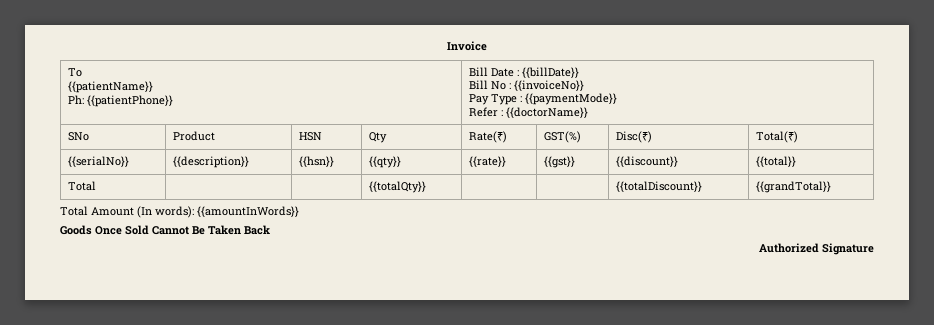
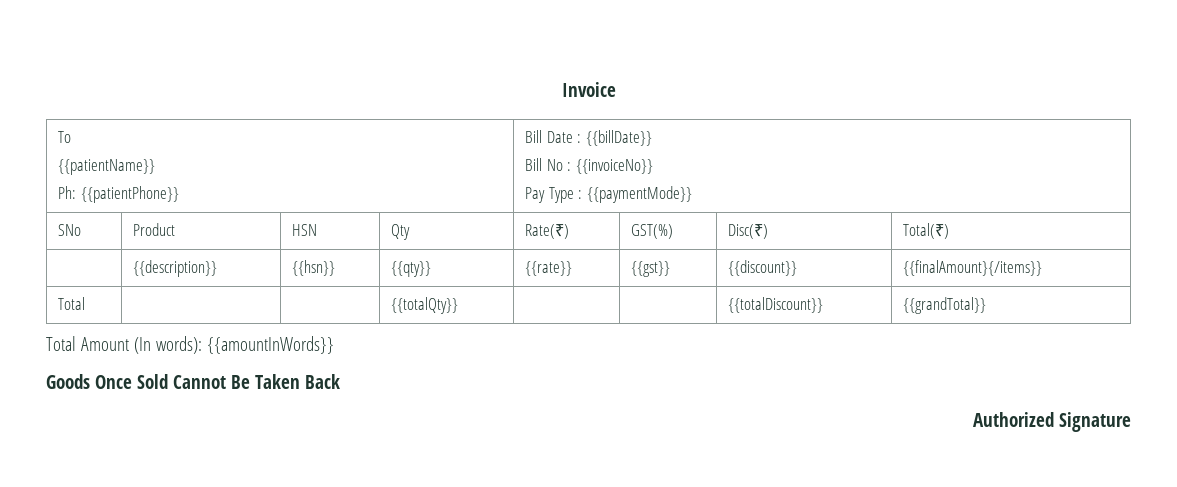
[468,107,588,118] // Refer : {{doctorName}} -> (692, 194) none
[67,156,129,167] {{serialNo}} -> (950, 231) none
[755,156,796,167] {{total}} -> [903,260,1043,276] {{finalAmount}{/items}}

